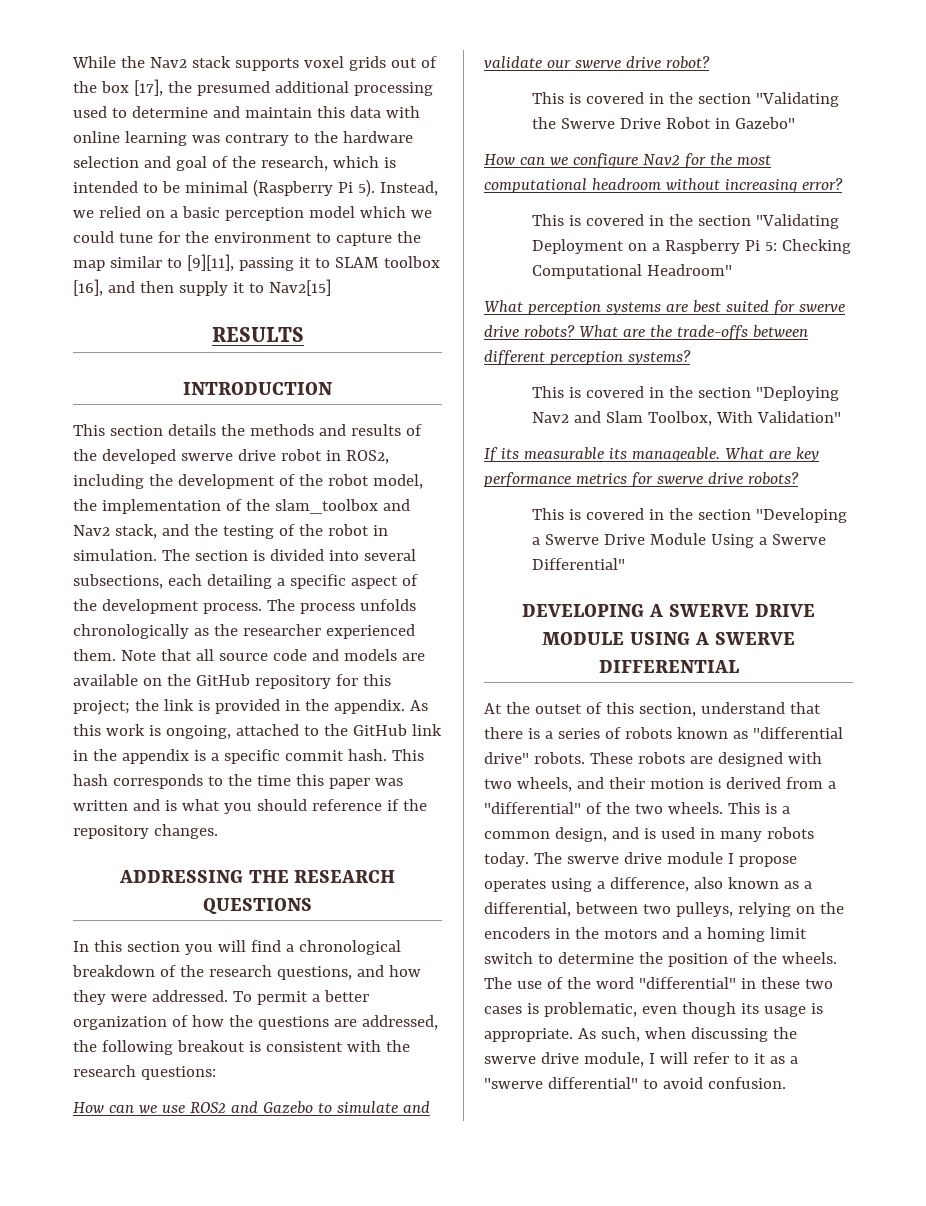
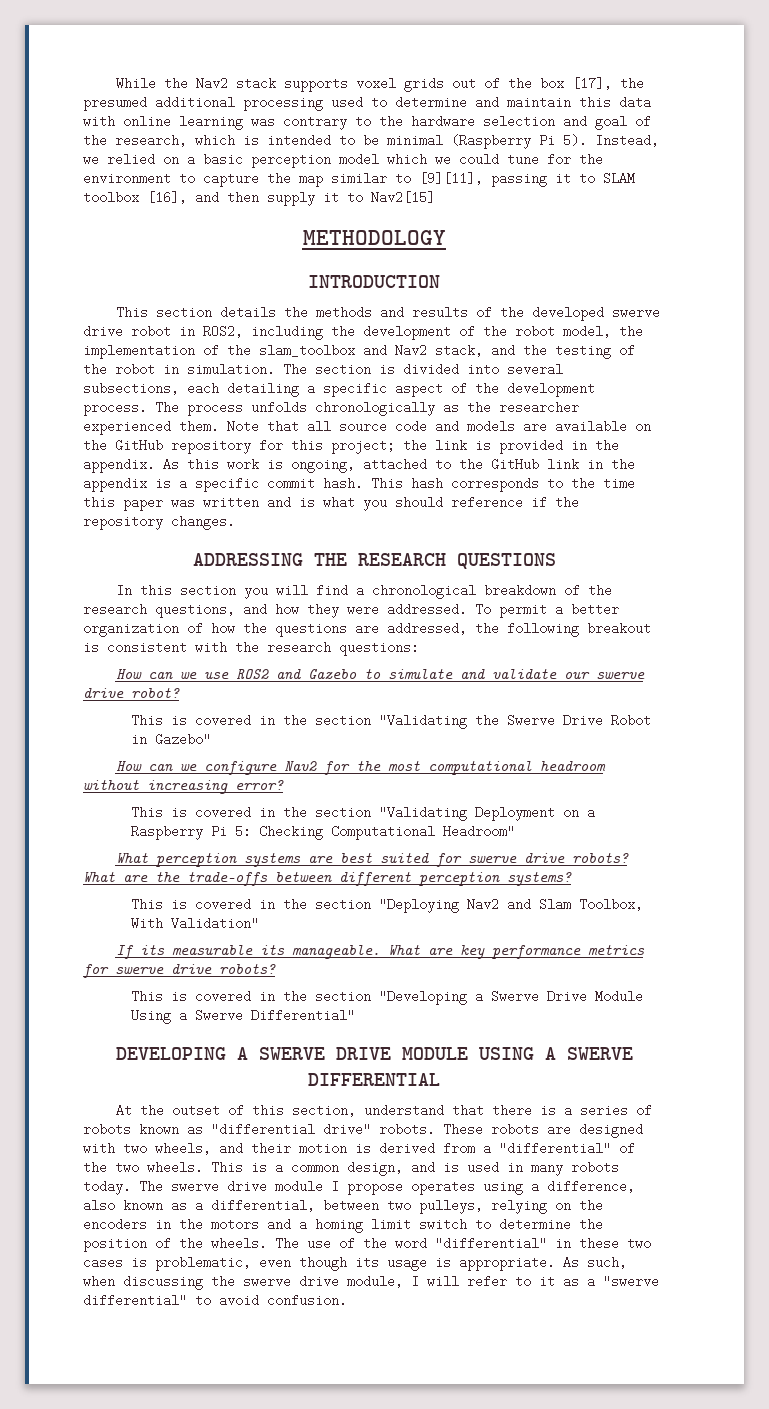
[211,327,304,342] RESULTS -> [302,230,446,245] METHODOLOGY

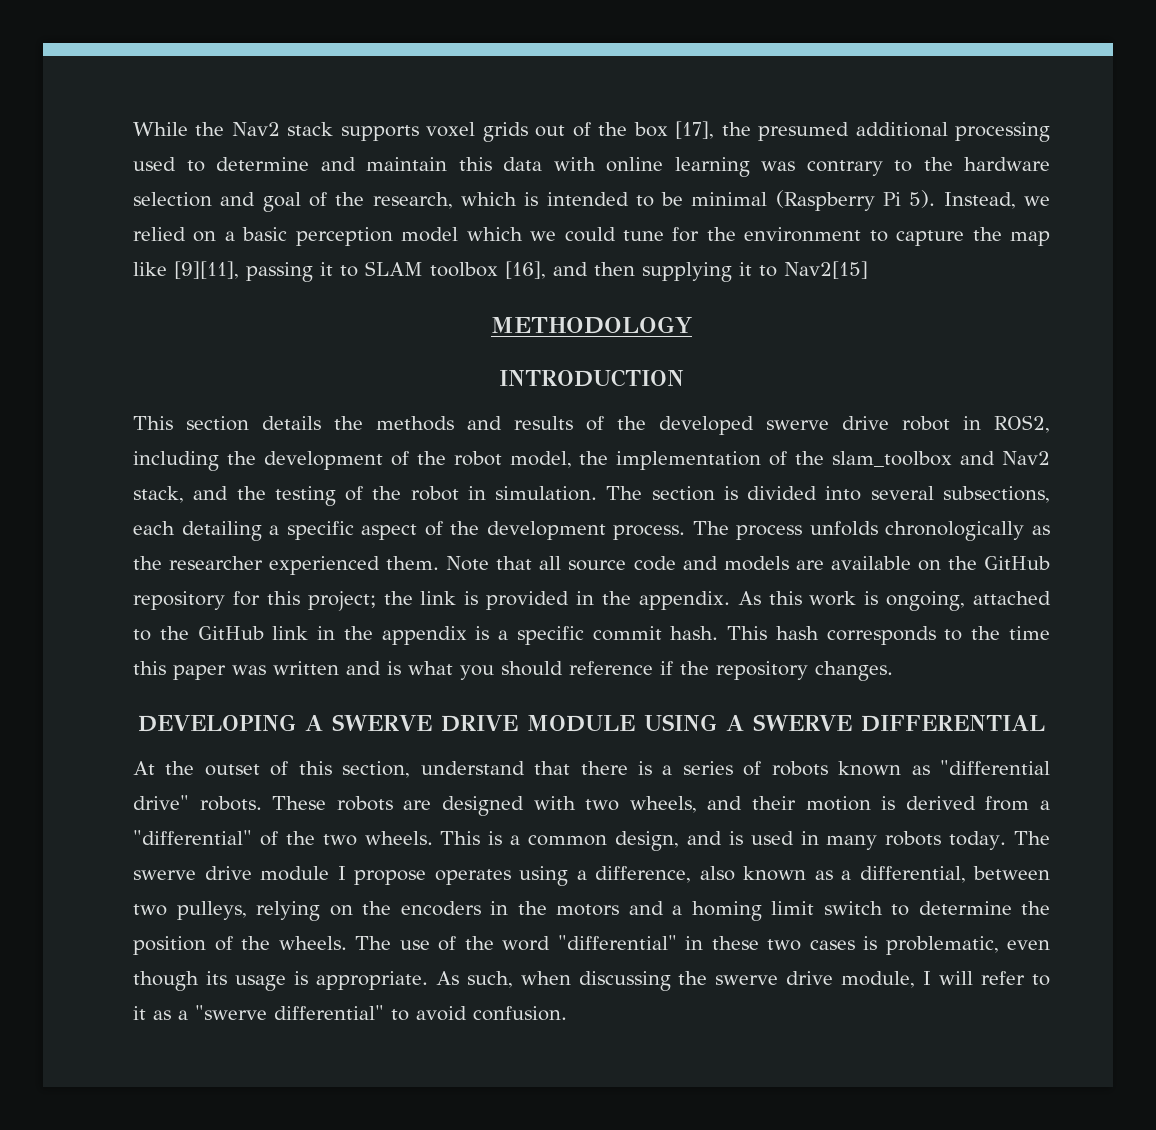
[331,172,411,185] similar to -> [133,262,167,276] like
[267,192,315,206] supply -> [642,262,732,282] supplying
[192,553,556,569] [115,584,612,599] [83,603,619,618] [83,622,651,637] [83,641,419,656] [115,669,645,679] [83,688,180,698] [130,714,651,729] [130,733,211,746] [115,761,606,775] [83,780,284,794] [130,806,595,821] [130,825,515,840] [115,853,629,867] [83,872,572,886] [130,898,643,913] [130,917,259,930] [115,945,645,959] [83,964,276,978] [130,990,643,1005] [130,1009,355,1024] // ADDRESSING THE RESEARCH QUESTIONS // In this section you will find a chronological breakdown of the research questions, and how they were addressed. To permit a better organization of how the questions are addressed, the following breakout is consistent with the research questions: // How can we use ROS2 and Gazebo to simulate and validate our swerve drive robot? // This is covered in the section "Validating the Swerve Drive Robot in Gazebo" // How can we configure Nav2 for the most computational headroom without increasing error? // This is covered in the section "Validating Deployment on a Raspberry Pi 5: Checking Computational Headroom" // What perception systems are best suited for swerve drive robots? What are the trade-offs between different perception systems? // This is covered in the section "Deploying Nav2 and Slam Toolbox, With Validation" // If its measurable its manageable. What are key performance metrics for swerve drive robots? // This is covered in the section "Developing a Swerve Drive Module Using a Swerve Differential" -> (893, 671) none

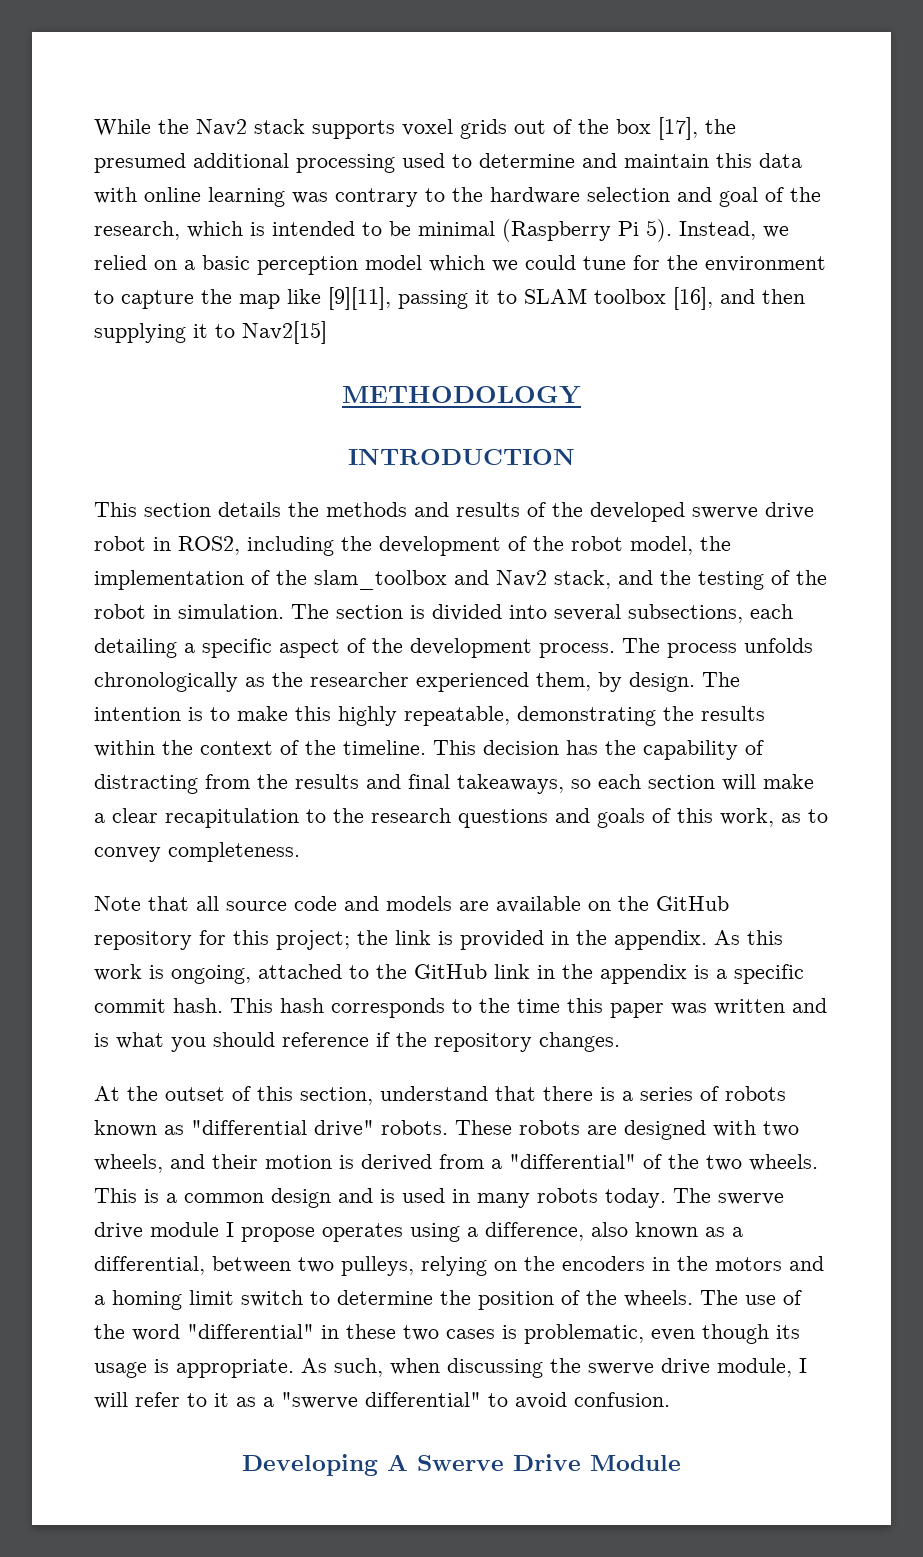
[386,556,440,570] them. -> [536,672,740,692] [94,706,765,726] [94,740,764,760] [94,774,814,794] [94,808,828,828] [94,842,300,862] them, by design. The intention is to make this highly repeatable, demonstrating the results within the context of the timeline. This decision has the capability of distracting from the results and final takeaways, so each section will make a clear recapitulation to the research questions and goals of this work, as to convey completeness. //
[137,714,1046,732] // DEVELOPING A SWERVE DRIVE MODULE USING A SWERVE DIFFERENTIAL -> (620, 1042) none
[614,831,679,851] design, -> [271,1188,331,1208] design
(567, 1013) none -> [242,1454,681,1476] // Developing A Swerve Drive Module

